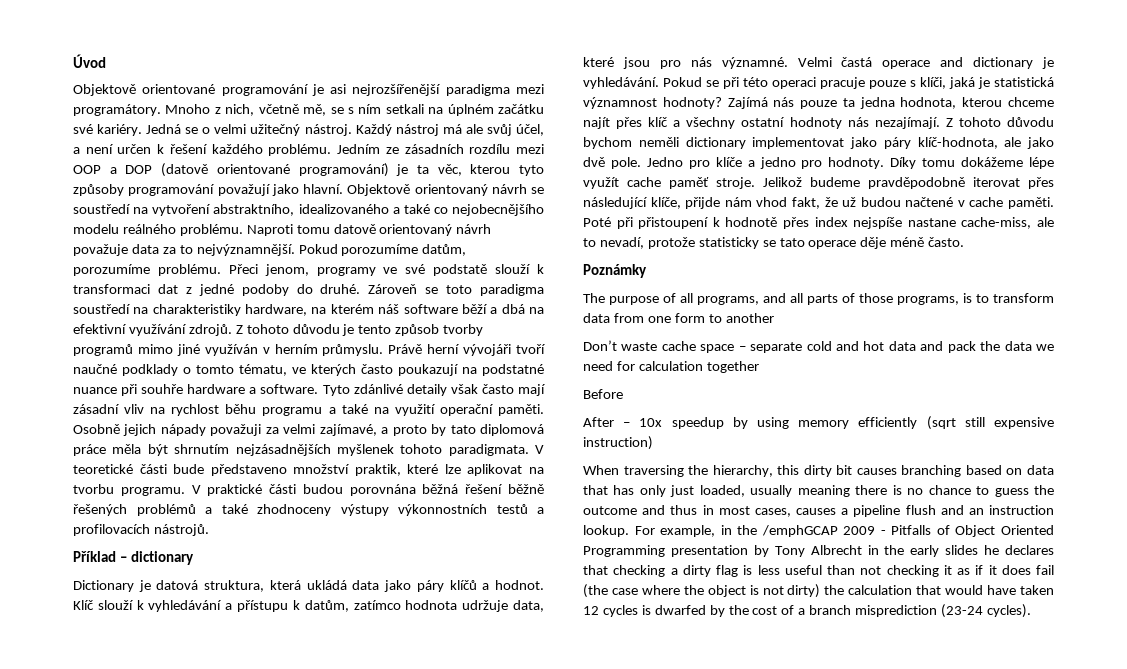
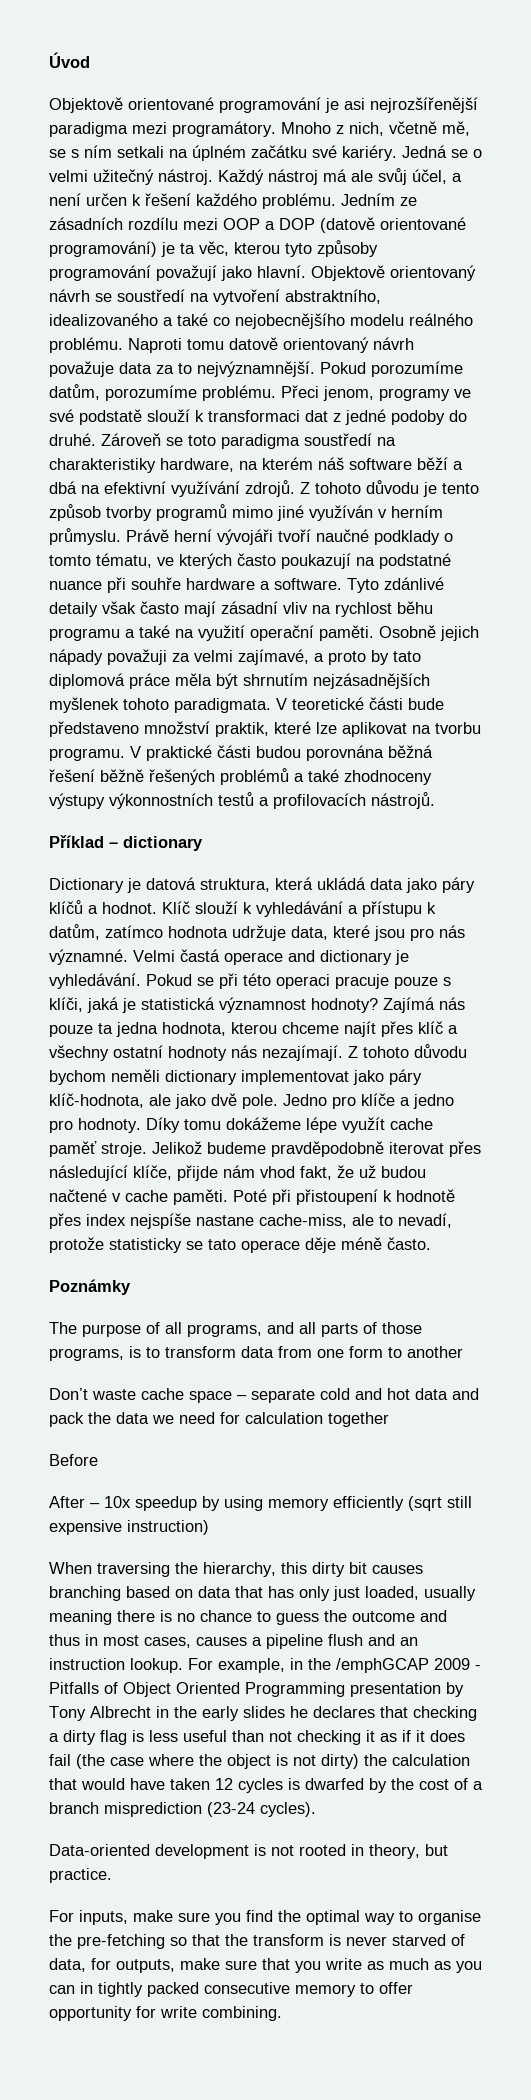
(1031, 611) none -> [49,1844,448,1859] [49,1868,112,1883] [49,1910,481,1925] [49,1934,465,1949] [49,1958,482,1973] [49,1982,413,1997] [49,2006,282,2021] // Data-oriented development is not rooted in theory, but practice. // For inputs, make sure you find the optimal way to organise the pre-fetching so that the transform is never starved of data, for outputs, make sure that you write as much as you can in tightly packed consecutive memory to offer opportunity for write combining.

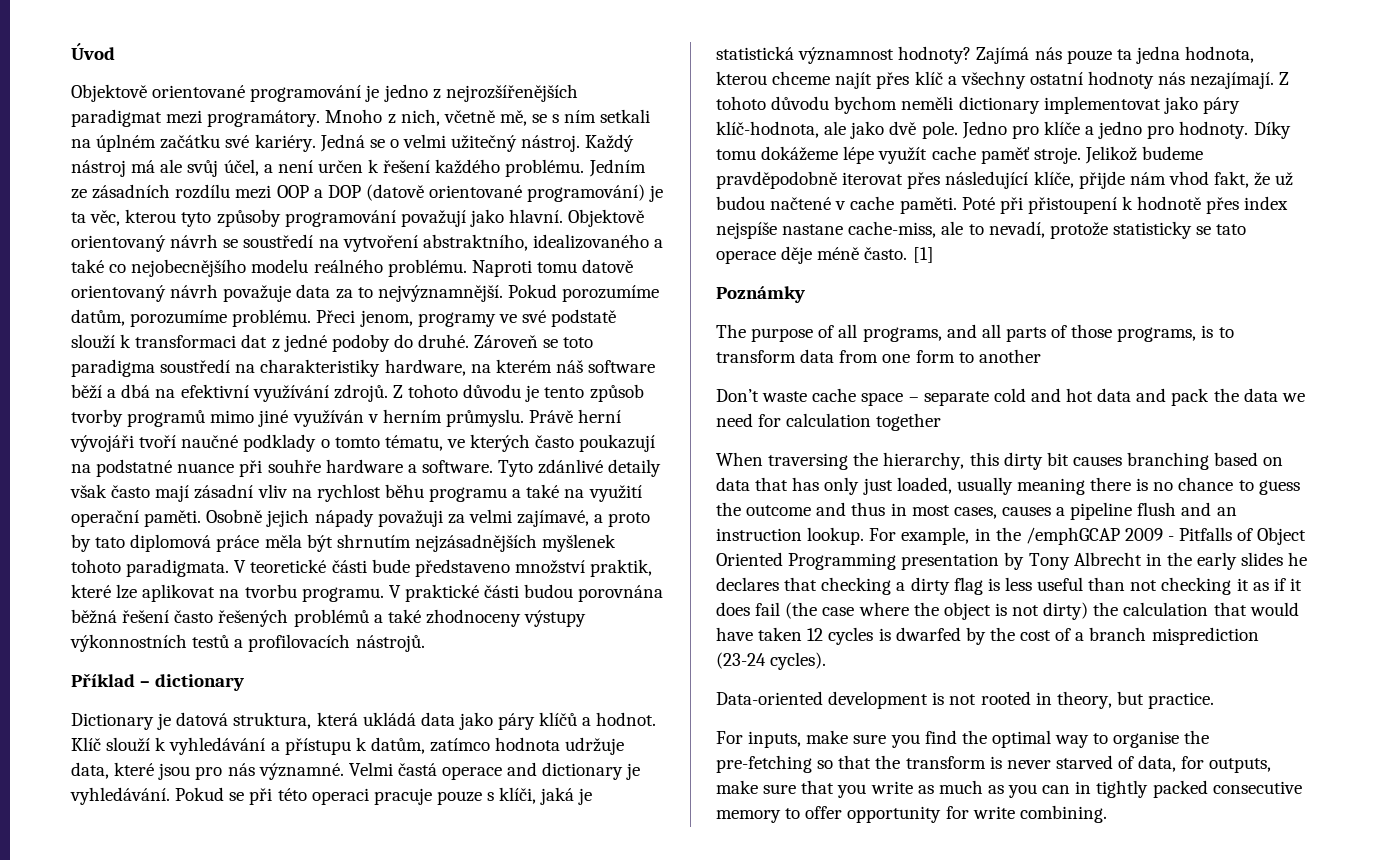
[344,97,478,113] [49,122,128,137] asi nejrozšířenější paradigma -> [383,84,578,102] [71,109,162,127] jedno z nejrozšířenějších paradigmat
[100,769,144,782] běžně -> [174,610,214,623] často
(431, 1243) none -> [912,247,934,263] [1]
[49,1454,98,1466] [49,1496,472,1511] [49,1520,209,1535] // Before // After – 10x speedup by using memory efficiently (sqrt still expensive instruction) -> (942, 422) none

